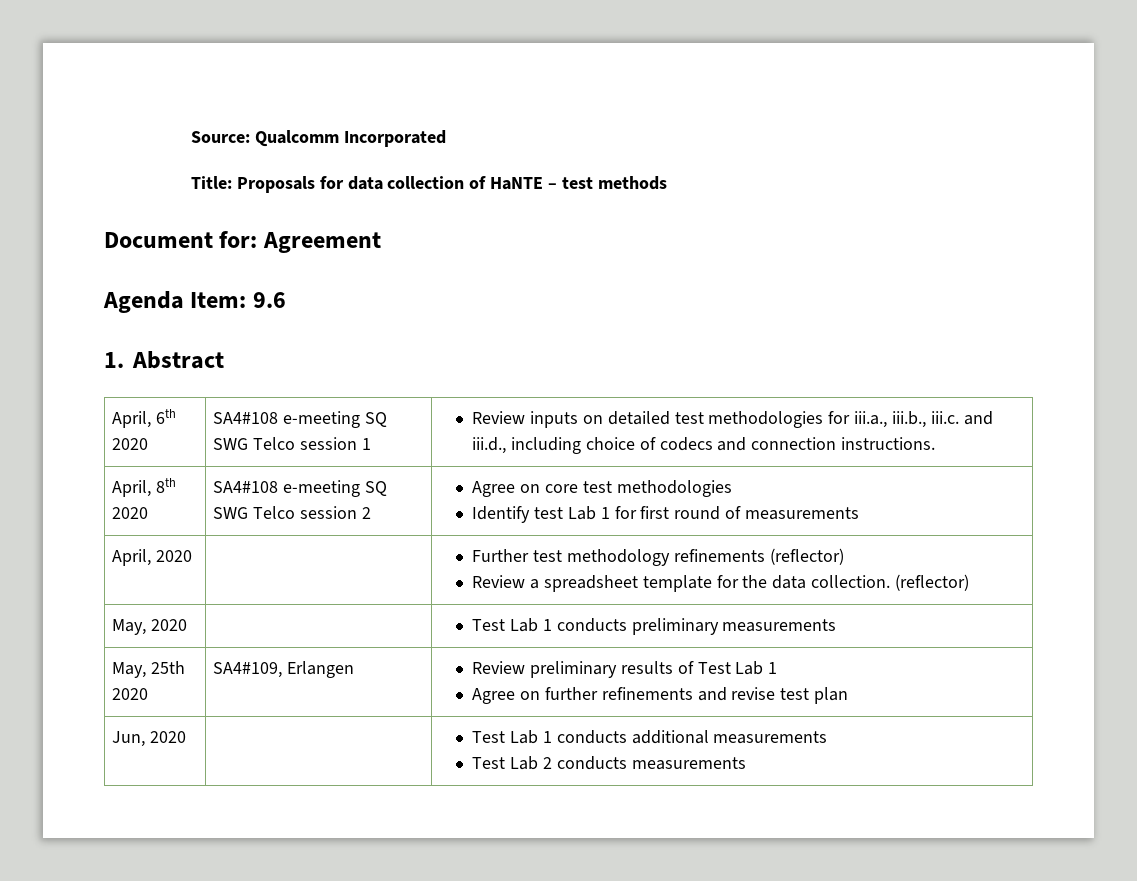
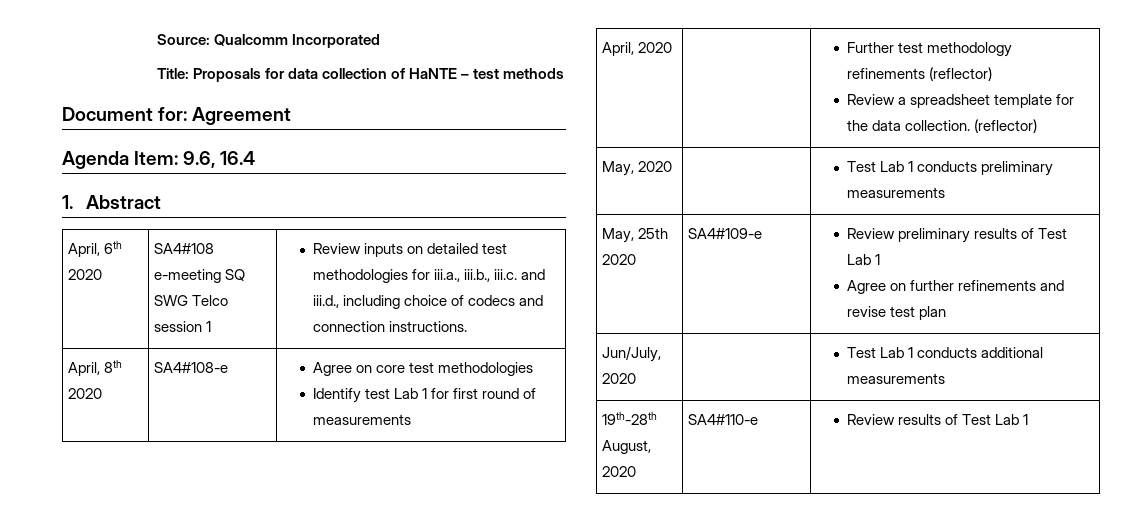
[252,292,286,308] 9.6 -> [183,151,256,168] 9.6, 16.4
[213,480,388,497] [213,506,371,519] SA4#108 e-meeting SQ SWG Telco session 2 -> [154,362,229,373] SA4#108-e
[213,661,355,678] SA4#109, Erlangen -> [688,228,763,239] SA4#109-e
[112,731,146,747] Jun, -> [602,346,662,362] Jun/July,
[472,756,746,770] // Test Lab 2 conducts measurements -> [602,412,658,425] [602,440,652,454] [602,466,637,477] [688,414,759,425] [847,414,1029,425] // 19th-28th August, 2020 | SA4#110-e | Review results of Test Lab 1

